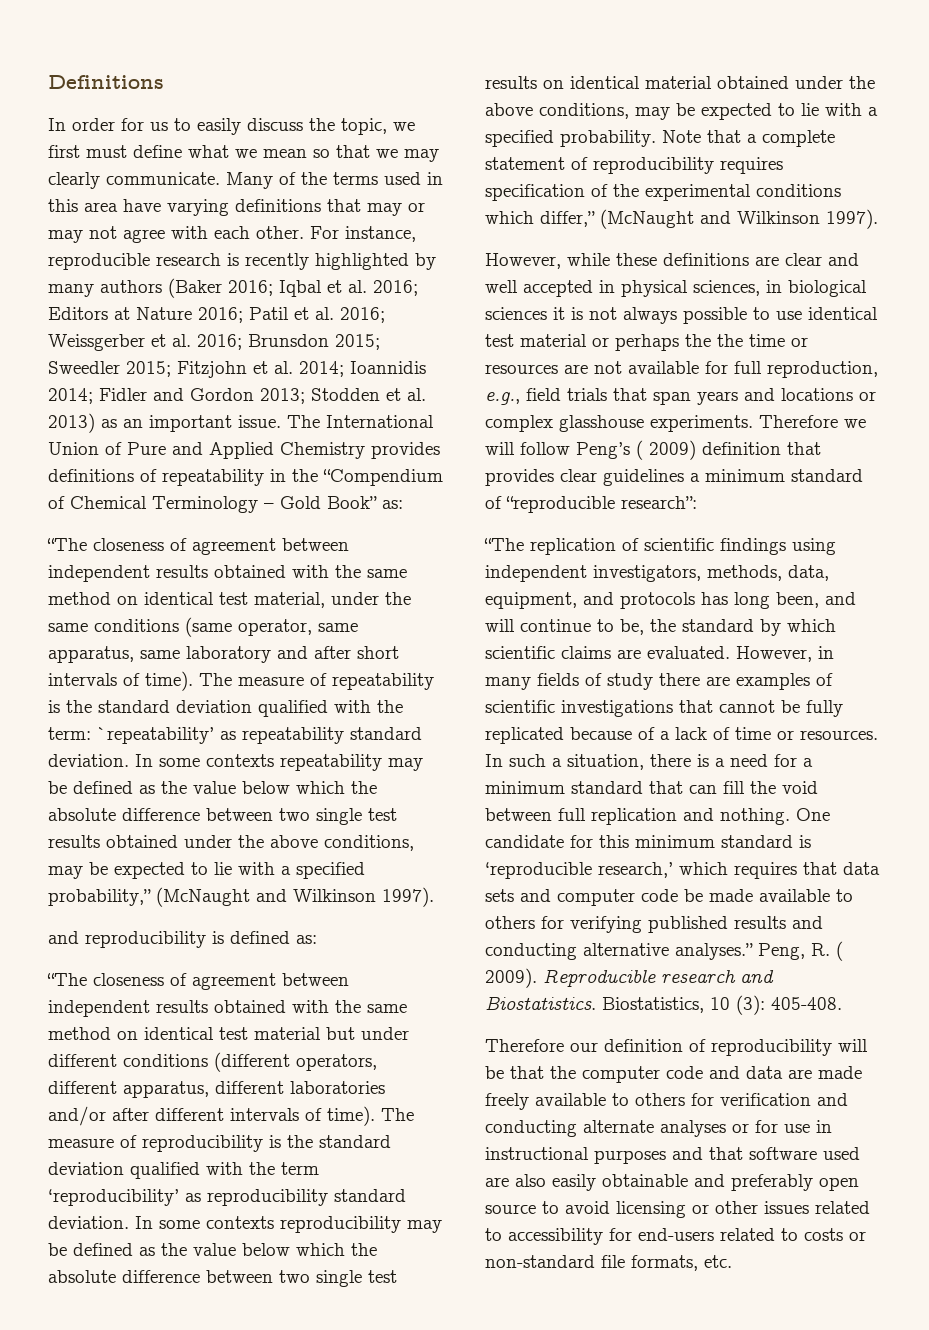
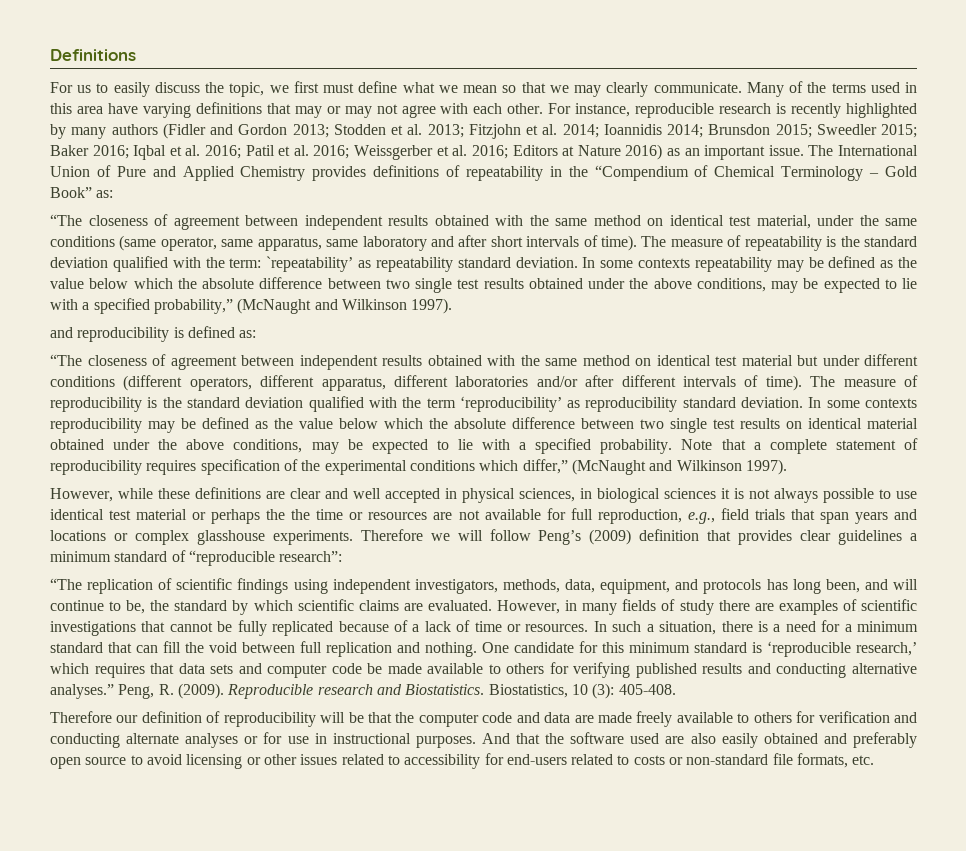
[48,118,144,131] In order for -> [50,82,73,93] For
[168,278,222,298] (Baker -> [162,123,917,139] [50,145,89,156] (Fidler and Gordon 2013; Stodden et al. 2013; Fitzjohn et al. 2014; Ioannidis 2014; Brunsdon 2015; Sweedler 2015; Baker
[48,307,243,323] Editors at Nature 2016; -> (242, 152) none
[248,334,380,350] [48,361,426,378] [48,388,426,404] [48,413,95,433] Brunsdon 2015; Sweedler 2015; Fitzjohn et al. 2014; Ioannidis 2014; Fidler and Gordon 2013; Stodden et al. 2013) -> [512,144,663,160] Editors at Nature 2016)
[636,440,696,460] ( 2009) -> [589,529,632,545] (2009)
[836,941,843,961] [485,968,537,988] ( 2009). -> [177,683,224,699] (2009).
[594,1147,743,1164] purposes and that -> [415,733,565,748] purposes. And that the
[602,1174,688,1187] obtainable -> [763,733,818,744] obtained

